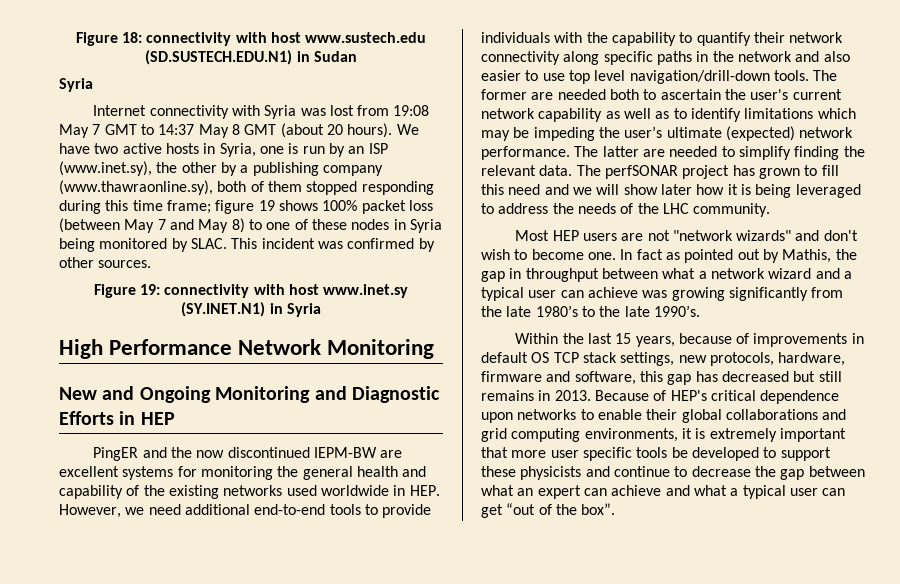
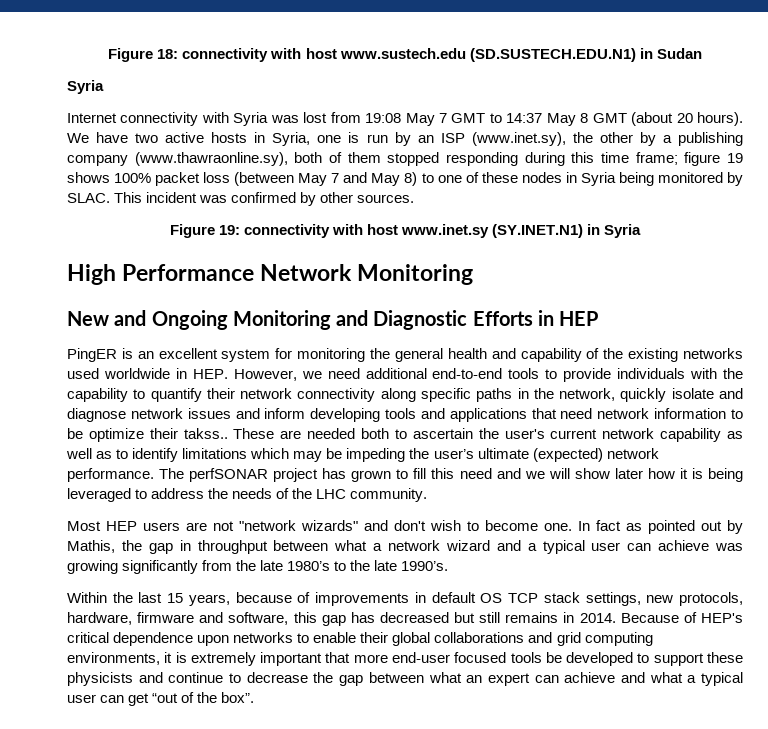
[142,447,403,458] [59,466,174,480] and the now discontinued IEPM-BW are excellent systems -> [121,348,271,362] is an excellent system
[737,51,850,62] [481,70,838,84] [481,89,527,100] network and also easier to use top level navigation/drill-down tools. The former -> [559,388,744,402] [67,408,743,422] [67,428,275,442] network, quickly isolate and diagnose network issues and inform developing tools and applications that need network information to be optimize their takss.. These
[602,146,865,160] [481,165,601,176] latter are needed to simplify finding the relevant data. The -> (185, 473) none
[554,390,591,401] 2013. -> [579,613,616,623] 2014.
[550,447,632,461] user specific -> [392,652,507,663] end-user focused

